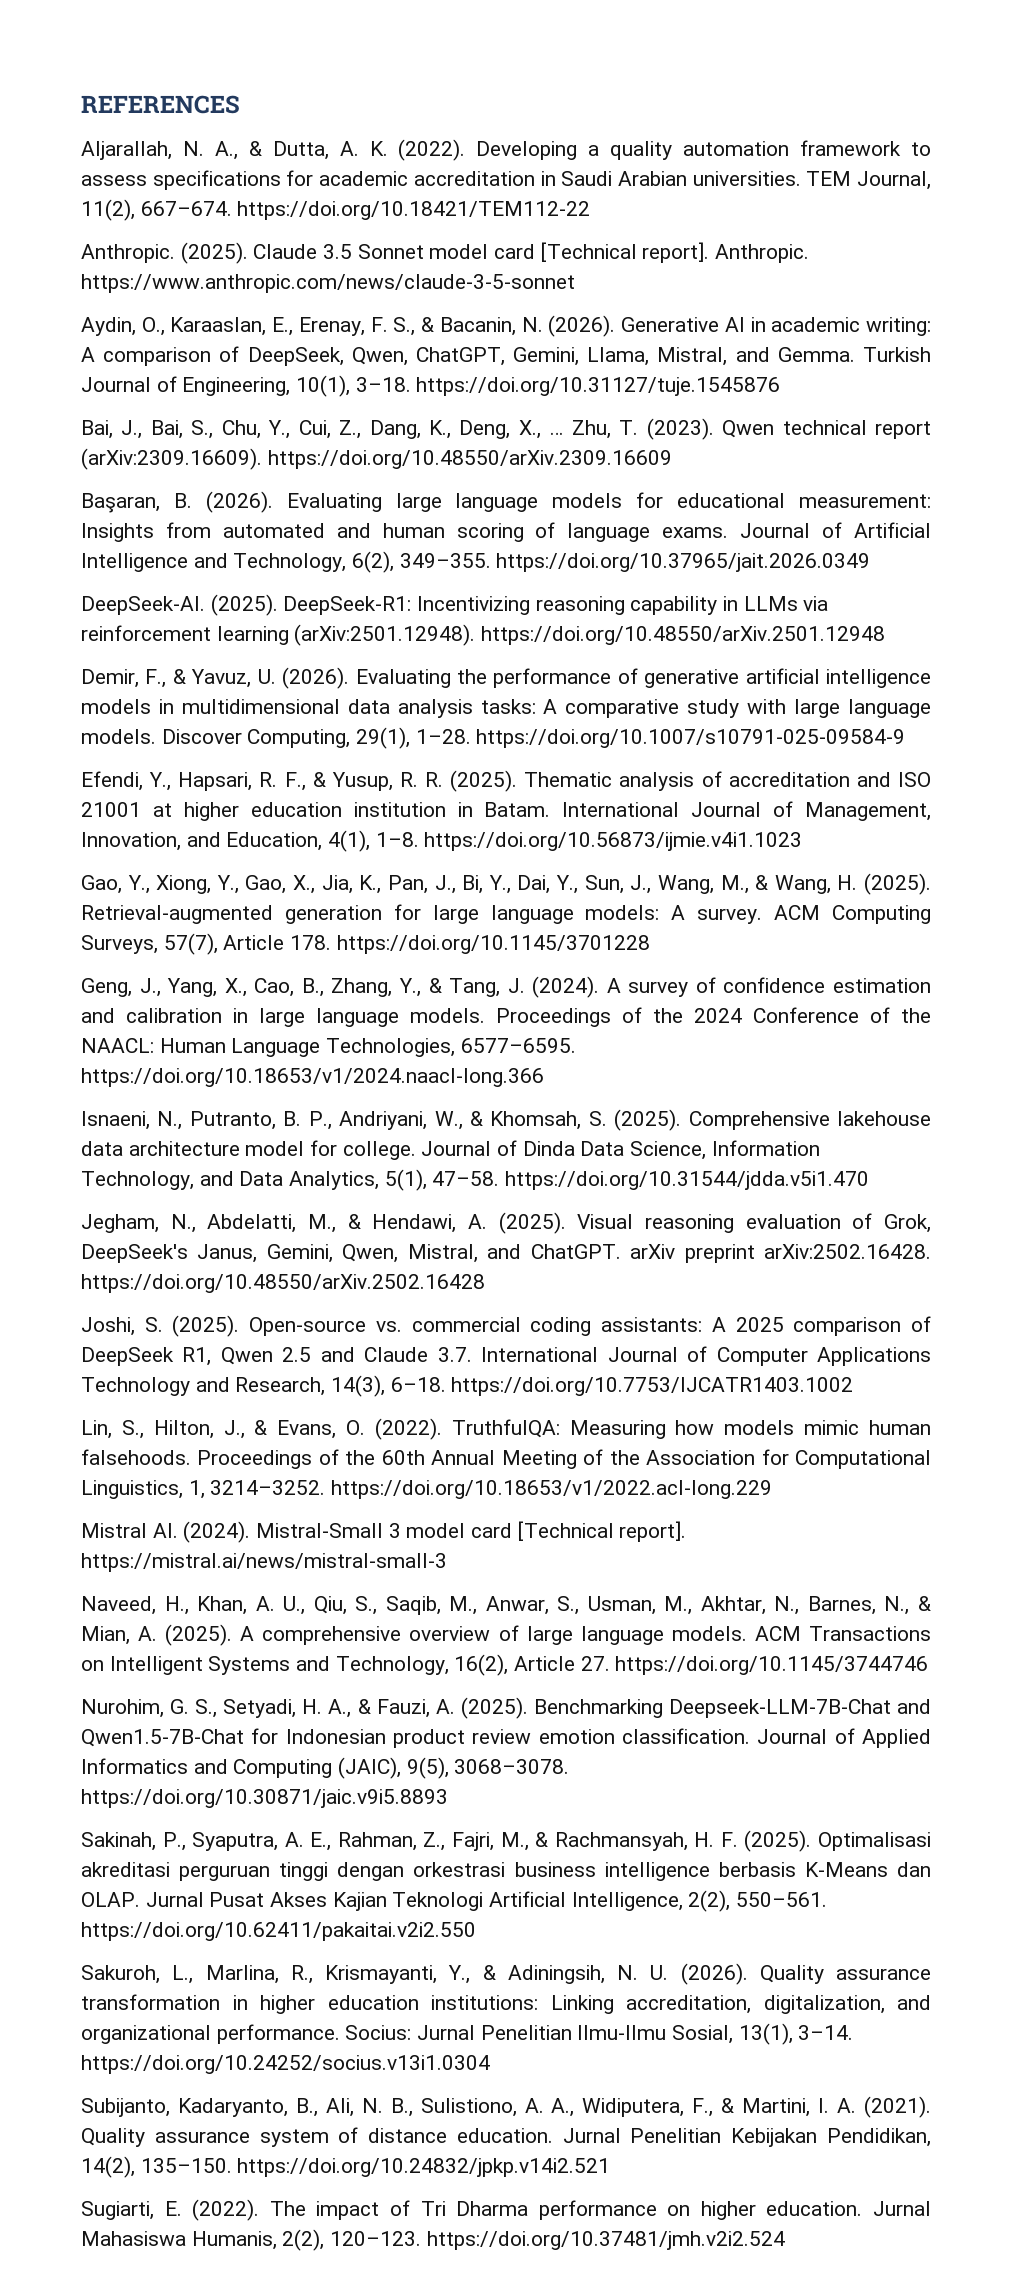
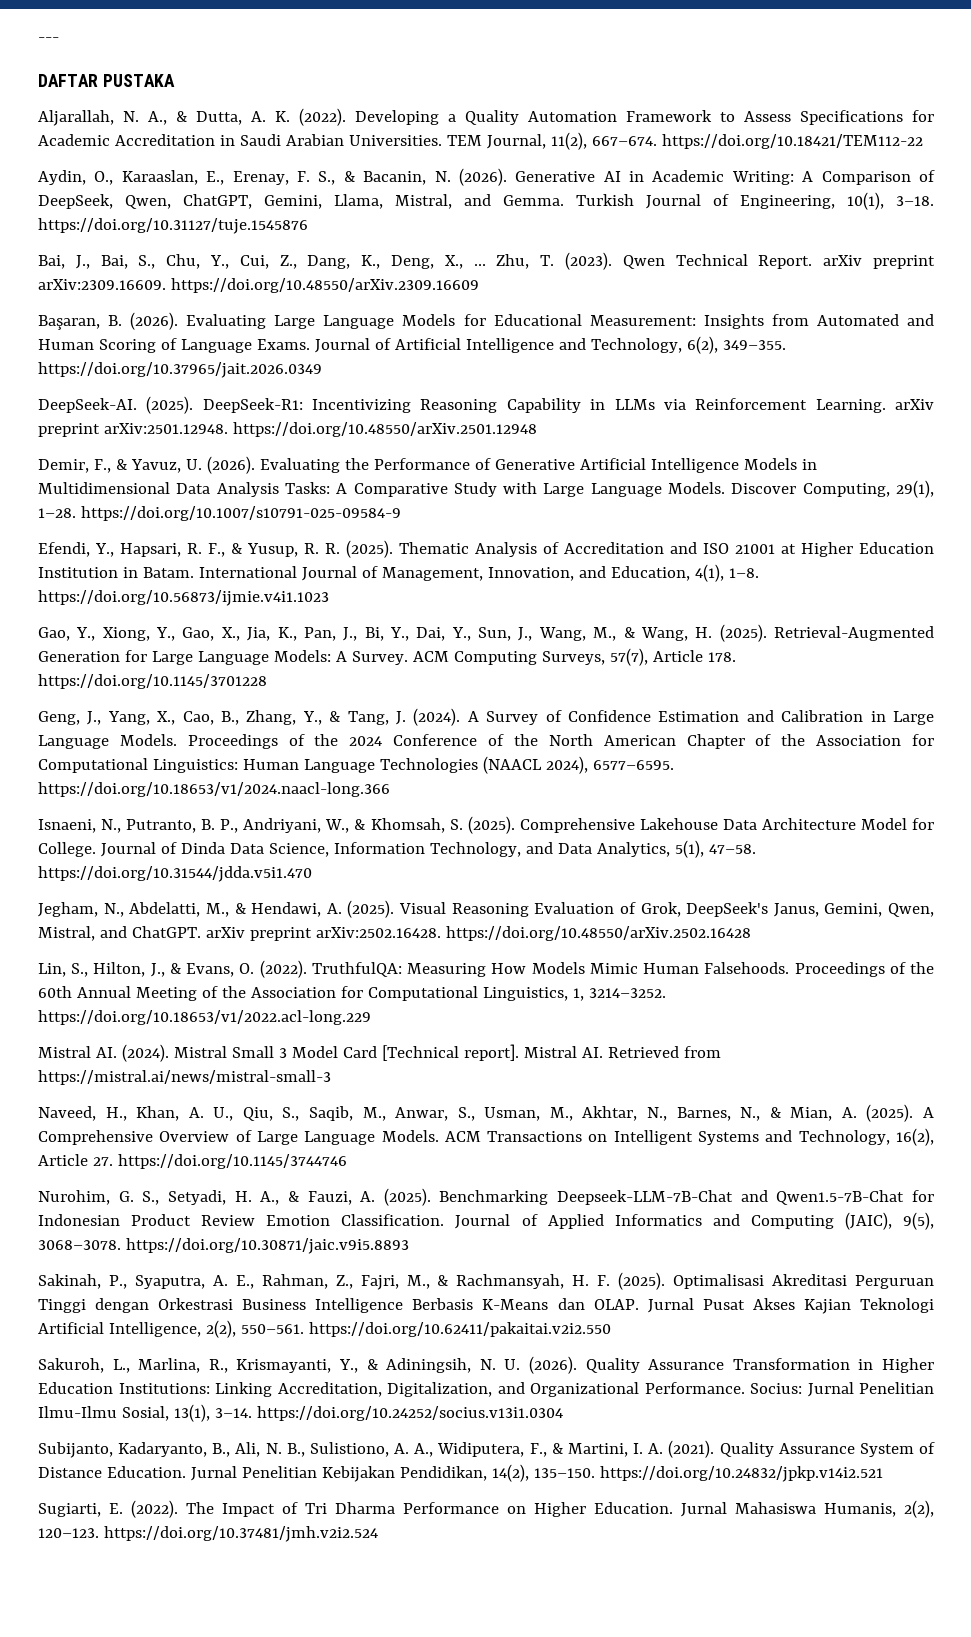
[81,95,240,114] REFERENCES -> [38,37,59,42] [38,74,175,87] --- // DAFTAR PUSTAKA
[610,140,931,160] [81,170,535,190] quality automation framework to assess specifications for academic accreditation -> [465,110,934,125] [38,134,215,146] Quality Automation Framework to Assess Specifications for Academic Accreditation
[692,171,801,186] universities. -> [348,135,442,146] Universities.
[81,242,810,264] [81,274,575,293] // Anthropic. (2025). Claude 3.5 Sonnet model card [Technical report]. Anthropic. https://www.anthropic.com/news/claude-3-5-sonnet -> (923, 141) none
[771,317,932,336] [81,347,212,366] academic writing: A comparison -> [652,170,911,185] Academic Writing: A Comparison
[782,420,932,439] [81,448,262,470] technical report (arXiv:2309.16609). -> [675,254,935,269] [38,279,166,290] Technical Report. arXiv preprint arXiv:2309.16609.
[395,492,932,512] [81,522,729,542] large language models for educational measurement: Insights from automated and human scoring of language exams. -> [274,314,935,329] [38,338,310,353] Large Language Models for Educational Measurement: Insights from Automated and Human Scoring of Language Exams.
[535,596,718,615] reasoning capability -> [420,398,581,413] Reasoning Capability
[81,624,476,646] reinforcement learning (arXiv:2501.12948). -> [695,398,935,413] [38,423,228,437] Reinforcement Learning. arXiv preprint arXiv:2501.12948.
[493,668,931,688] [81,699,931,718] [81,729,156,744] performance of generative artificial intelligence models in multidimensional data analysis tasks: A comparative study with large language models. -> [373,458,817,473] [38,482,726,497] Performance of Generative Artificial Intelligence Models in Multidimensional Data Analysis Tasks: A Comparative Study with Large Language Models.
[619,771,850,791] analysis of accreditation -> [475,542,664,557] Analysis of Accreditation
[183,802,446,821] higher education institution -> [801,542,934,557] [38,567,118,578] Higher Education Institution
[81,904,763,924] Retrieval-augmented generation for large language models: A survey. -> [774,626,935,641] [38,650,408,665] Retrieval-Augmented Generation for Large Language Models: A Survey.
[628,977,931,997] [81,1008,485,1027] survey of confidence estimation and calibration in large language models. -> [486,710,934,725] [38,734,177,749] Survey of Confidence Estimation and Calibration in Large Language Models.
[81,1038,456,1057] NAACL: Human Language Technologies, -> [548,734,935,749] [38,756,588,774] North American Chapter of the Association for Computational Linguistics: Human Language Technologies (NAACL 2024),
[836,1111,931,1126] [81,1140,416,1160] lakehouse data architecture model for college. -> [639,818,934,830] [38,842,96,857] Lakehouse Data Architecture Model for College.
[645,1214,841,1233] reasoning evaluation -> [451,902,615,917] Reasoning Evaluation
[81,1315,932,1337] [81,1346,931,1366] [81,1375,854,1397] // Joshi, S. (2025). Open-source vs. commercial coding assistants: A 2025 comparison of DeepSeek R1, Qwen 2.5 and Claude 3.7. International Journal of Computer Applications Technology and Research, 14(3), 6–18. https://doi.org/10.7753/IJCATR1403.1002 -> (751, 933) none
[675,1420,931,1435] [81,1449,191,1465] how models mimic human falsehoods. -> [491,962,790,974] How Models Mimic Human Falsehoods.
[256,1521,687,1542] Mistral-Small 3 model card [Technical report]. -> [173,1044,721,1061] Mistral Small 3 Model Card [Technical report]. Mistral AI. Retrieved from
[262,1625,747,1645] comprehensive overview of large language models. -> [38,1130,439,1145] Comprehensive Overview of Large Language Models.
[393,1728,750,1748] product review emotion classification. -> [131,1214,445,1226] Product Review Emotion Classification.
[81,1862,796,1881] akreditasi perguruan tinggi dengan orkestrasi business intelligence berbasis -> [772,1274,934,1289] [38,1298,474,1313] Akreditasi Perguruan Tinggi dengan Orkestrasi Business Intelligence Berbasis
[836,1968,931,1980] [81,1994,931,2014] [81,2024,340,2044] assurance transformation in higher education institutions: Linking accreditation, digitalization, and organizational performance. -> [648,1358,935,1373] [38,1382,745,1397] Assurance Transformation in Higher Education Institutions: Linking Accreditation, Digitalization, and Organizational Performance.
[154,2127,553,2147] assurance system of distance education. -> [778,1442,935,1457] [38,1466,186,1478] Assurance System of Distance Education.
[316,2201,380,2220] impact -> [222,1503,275,1517] Impact
[538,2200,863,2220] performance on higher education. -> [403,1502,673,1517] Performance on Higher Education.

